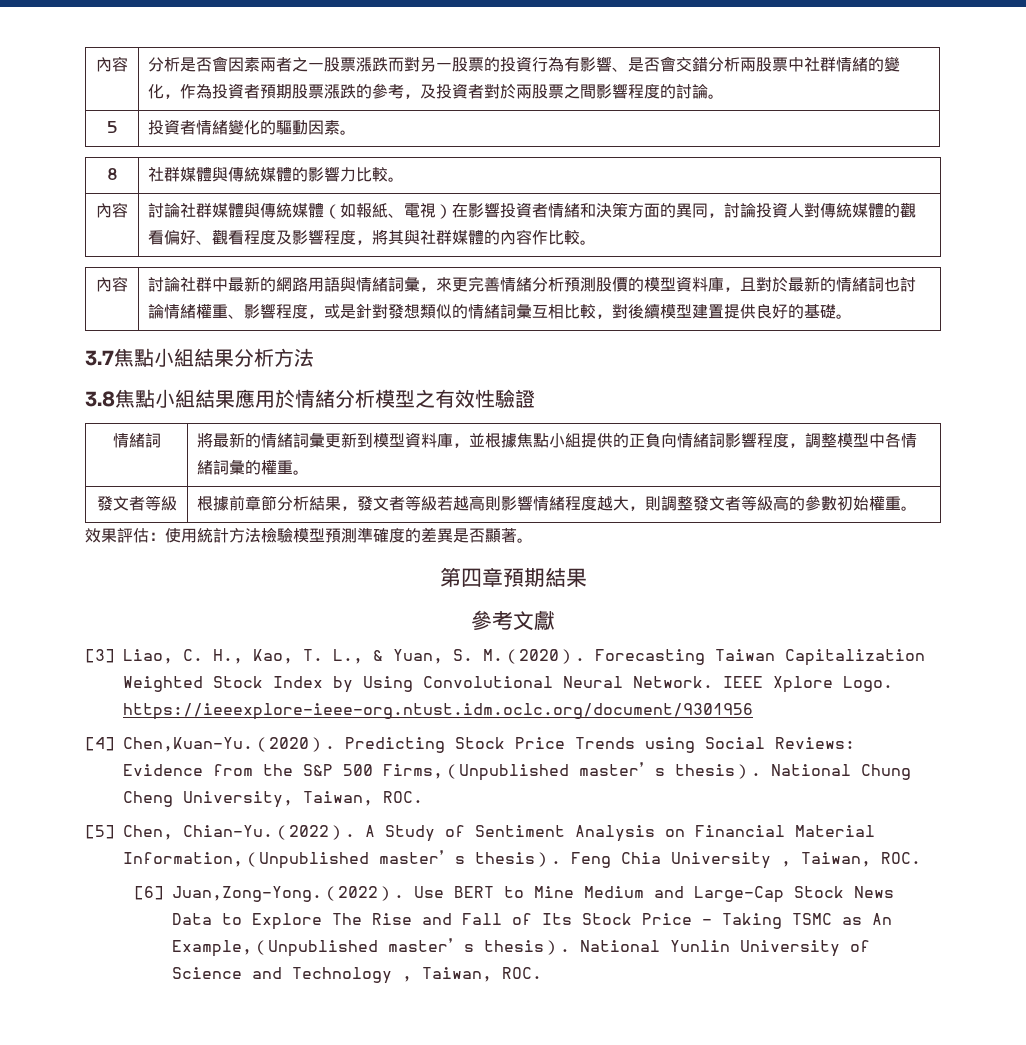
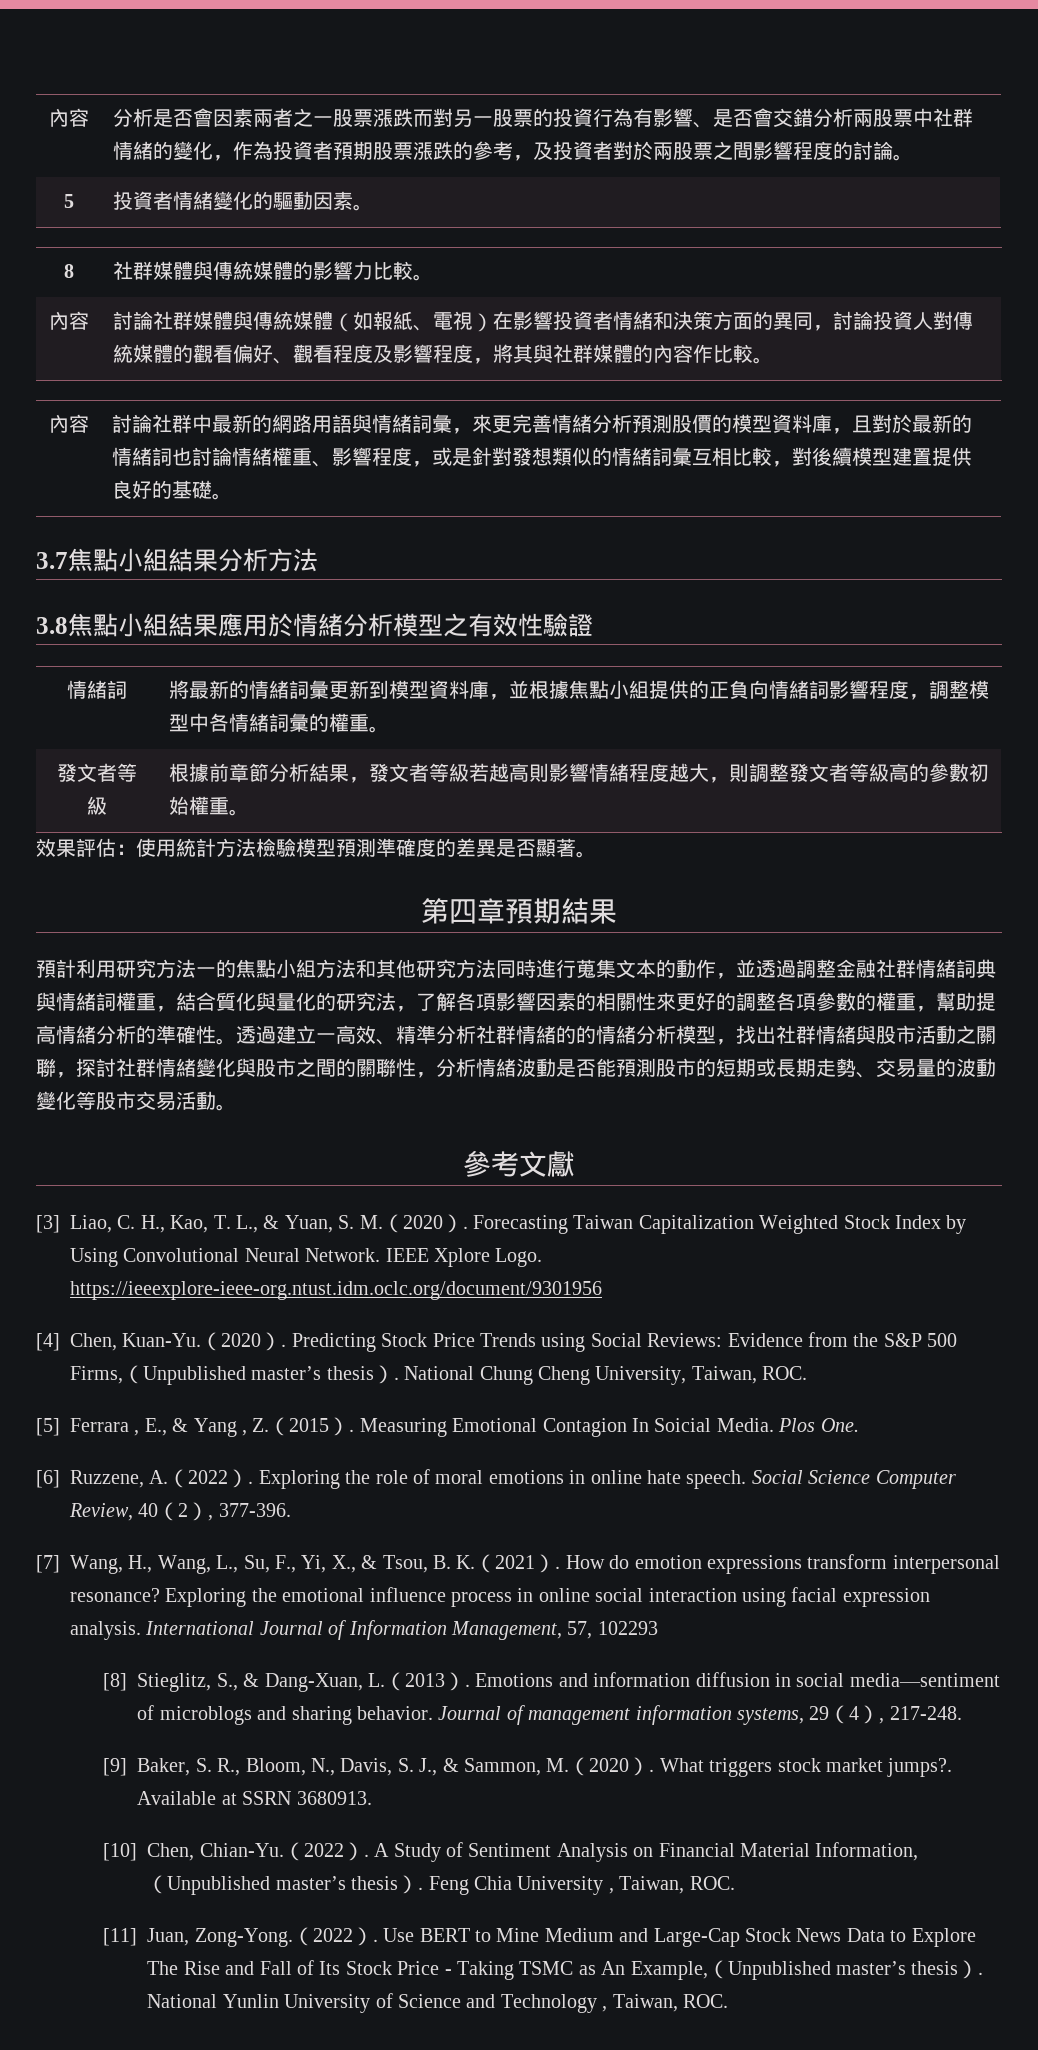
(587, 577) none -> [36,959,996,979] [36,992,996,1012] [36,1025,996,1045] [36,1058,996,1078] [36,1091,236,1111] // 預計利用研究方法一的焦點小組方法和其他研究方法同時進行蒐集文本的動作，並透過調整金融社群情緒詞典與情緒詞權重，結合質化與量化的研究法，了解各項影響因素的相關性來更好的調整各項參數的權重，幫助提高情緒分析的準確性。透過建立一高效、精準分析社群情緒的的情緒分析模型，找出社群情緒與股市活動之關聯，探討社群情緒變化與股市之間的關聯性，分析情緒波動是否能預測股市的短期或長期走勢、交易量的波動變化等股市交易活動。
[123,737,253,752] Chen,Kuan-Yu. -> [70,1333,202,1351] Chen, Kuan-Yu.
(115, 832) none -> [70,1417,859,1437] [36,1469,956,1489] [69,1502,291,1521] [36,1554,1000,1574] [70,1587,930,1607] [70,1620,658,1640] [103,1672,1000,1692] [137,1705,962,1725] [103,1757,953,1777] [137,1791,372,1805] [103,1843,138,1861] Ferrara , E., & Yang , Z.（2015）. Measuring Emotional Contagion In Soicial Media. Plos One. // [6] Ruzzene, A.（2022）. Exploring the role of moral emotions in online hate speech. Social Science Computer Review, 40（2）, 377-396. // [7] Wang, H., Wang, L., Su, F., Yi, X., & Tsou, B. K.（2021）. How do emotion expressions transform interpersonal resonance? Exploring the emotional influence process in online social interaction using facial expression analysis. International Journal of Information Management, 57, 102293 // [8] Stieglitz, S., & Dang-Xuan, L.（2013）. Emotions and information diffusion in social media—sentiment of microblogs and sharing behavior. Journal of management information systems, 29（4）, 217-248. // [9] Baker, S. R., Bloom, N., Davis, S. J., & Sammon, M.（2020）. What triggers stock market jumps?. Available at SSRN 3680913. // [10]
[134,886,323,902] [6] Juan,Zong-Yong. -> [103,1928,293,1947] [11] Juan, Zong-Yong.

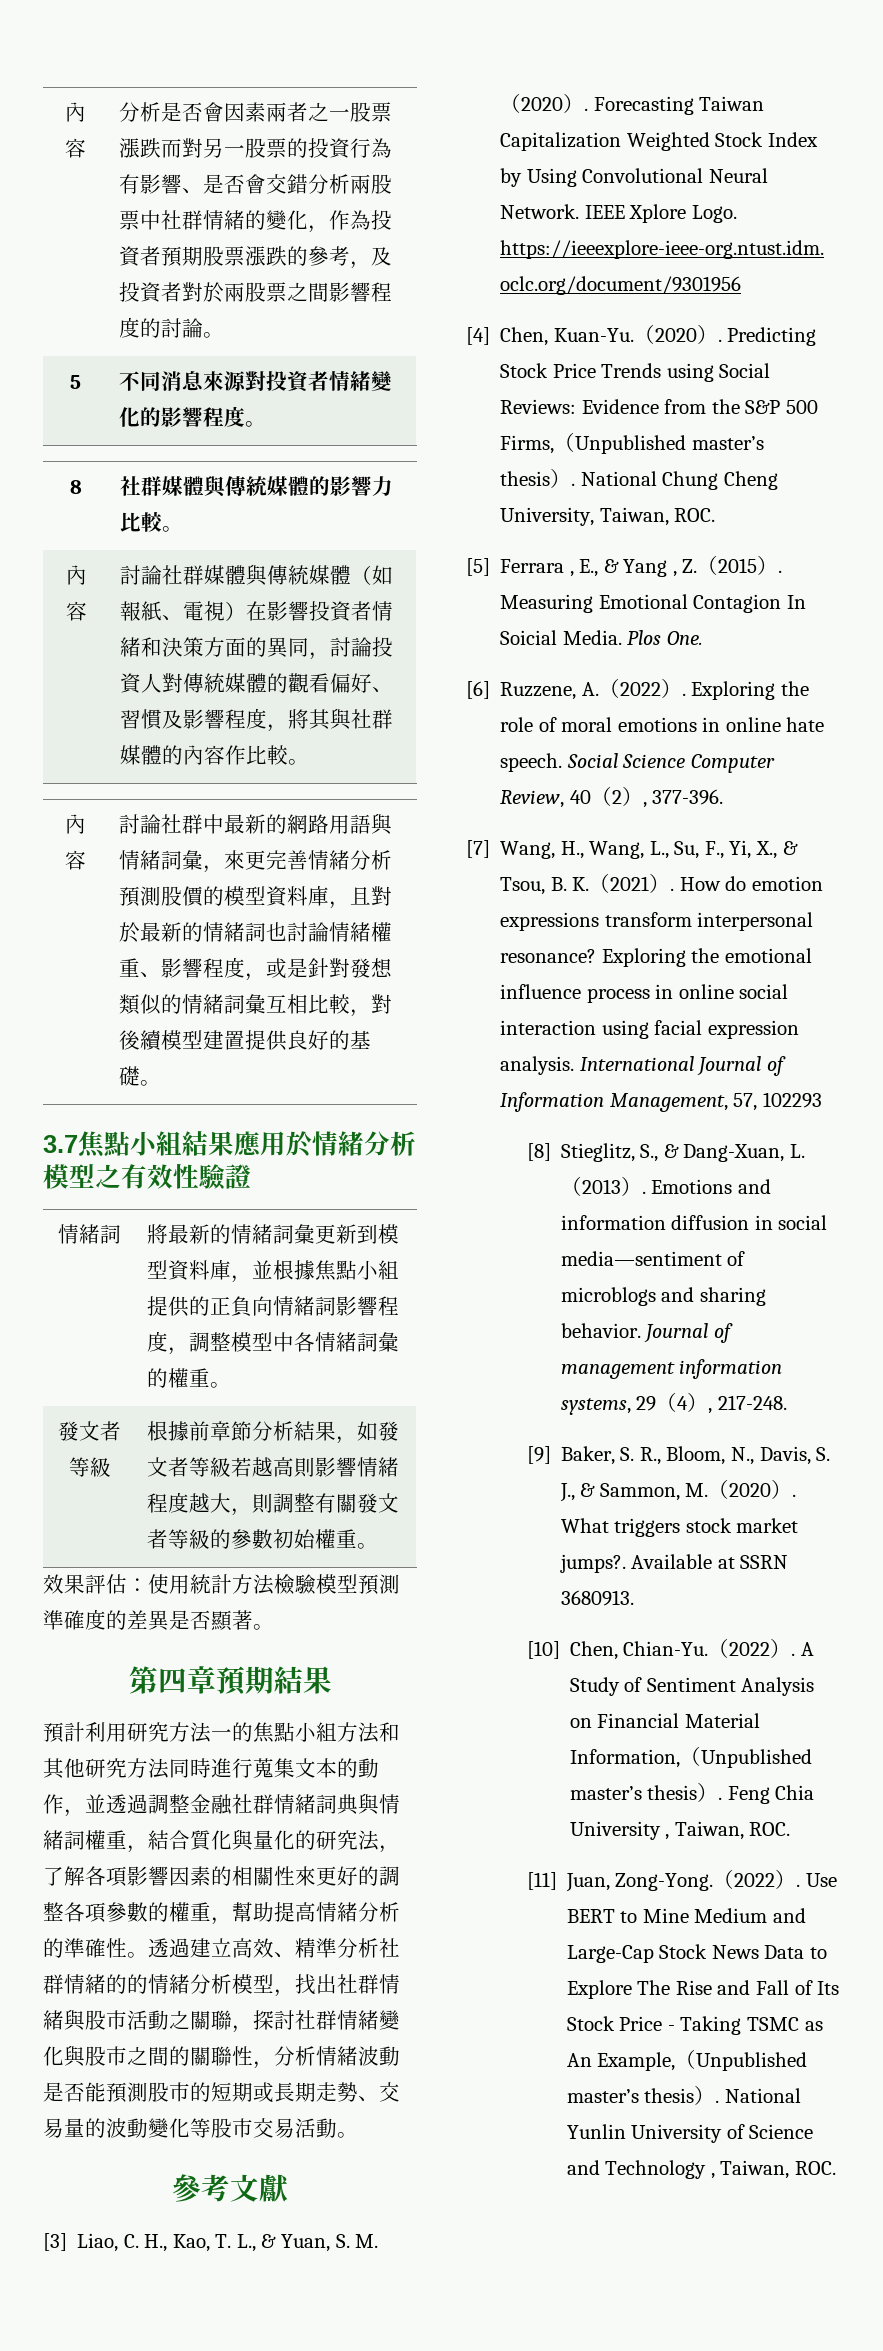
(74, 201) none -> [119,371,267,391] 不同消息來源對
[272,191,353,210] 驅動因素 -> [161,406,246,427] 影響程度
[292,344,373,363] 觀看程度 -> [120,709,164,730] 習慣
[218,548,318,572] [36,613,218,637] 分析方法 // 3.8焦點小組結果 -> (234, 1143) none
(369, 780) none -> [357,1421,379,1441] 如
[788,763,909,782] 發文者等級高 -> [315,1493,400,1513] [147,1529,211,1549] 有關發文者等級
[316,1033,336,1042] 一 -> (232, 1947) none

